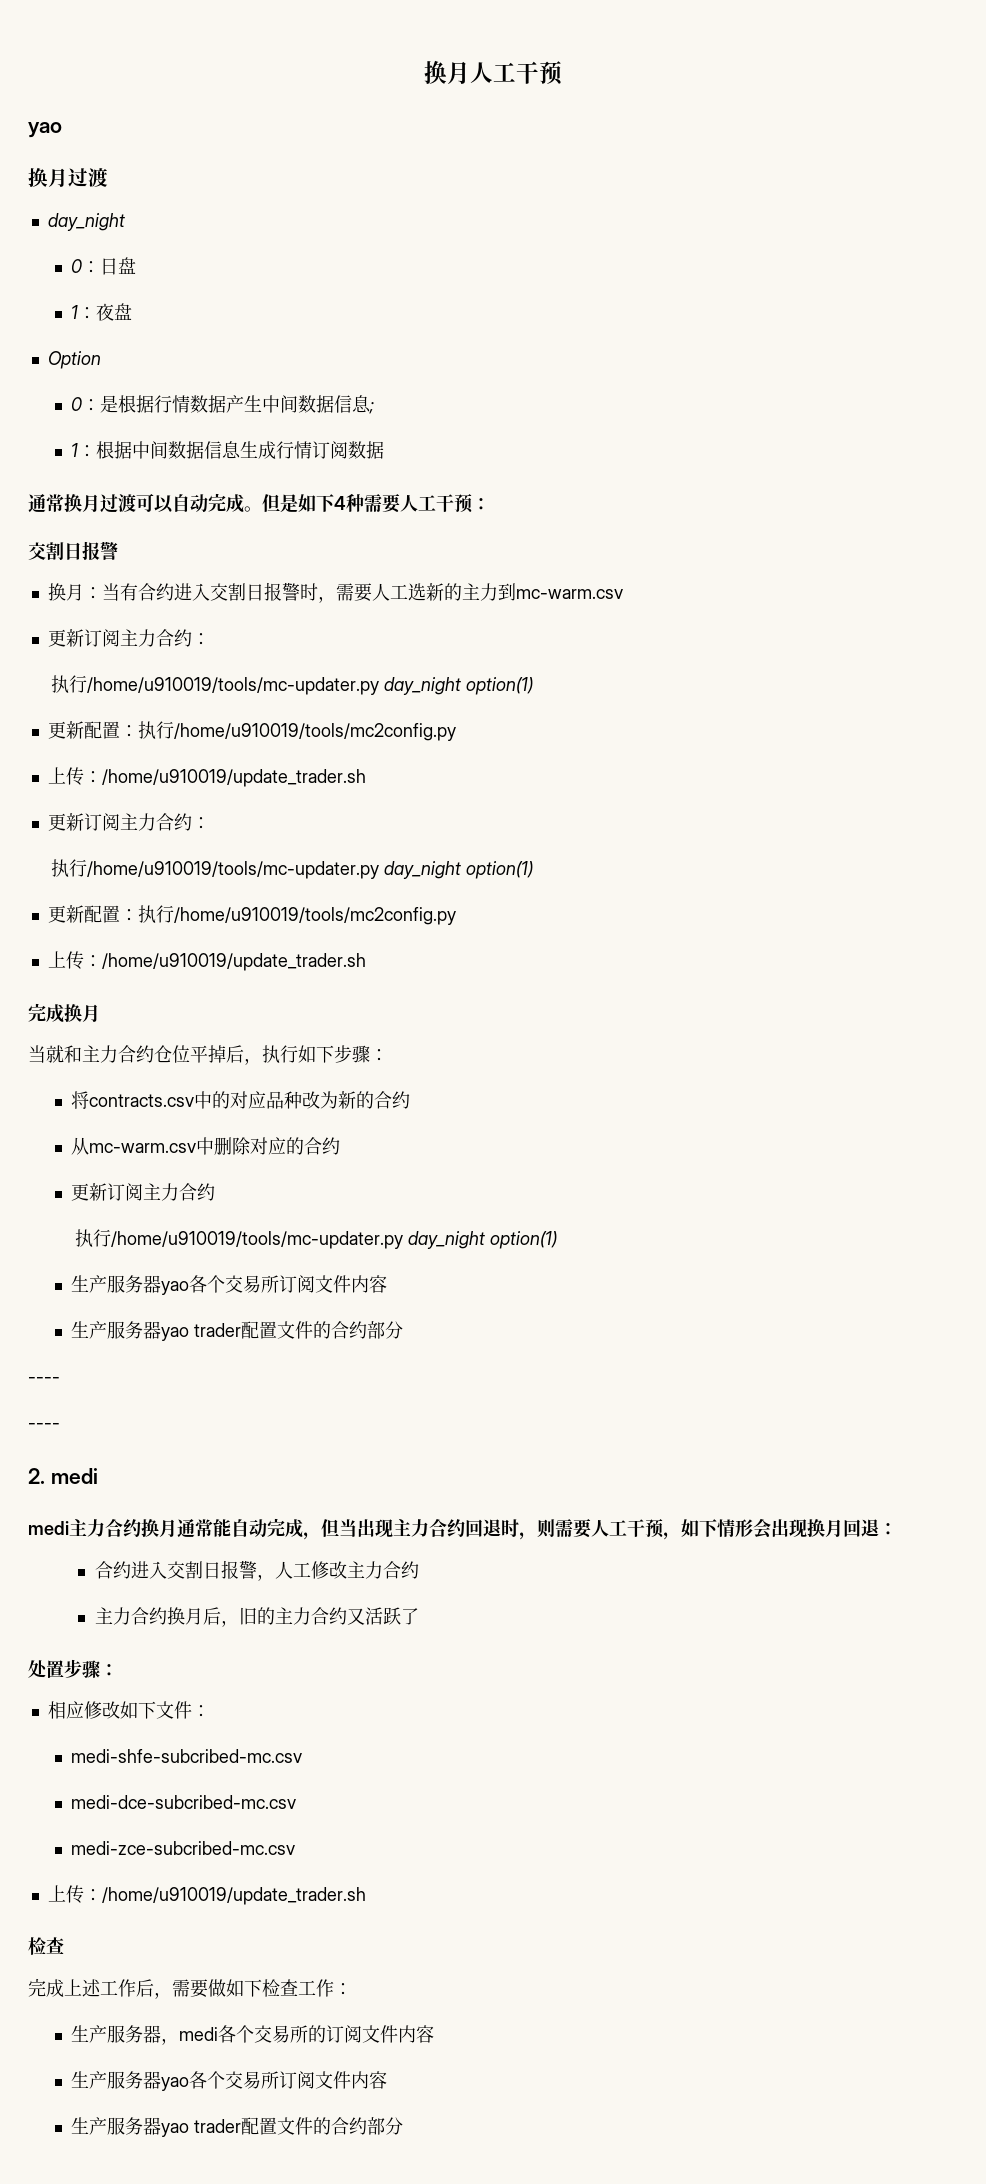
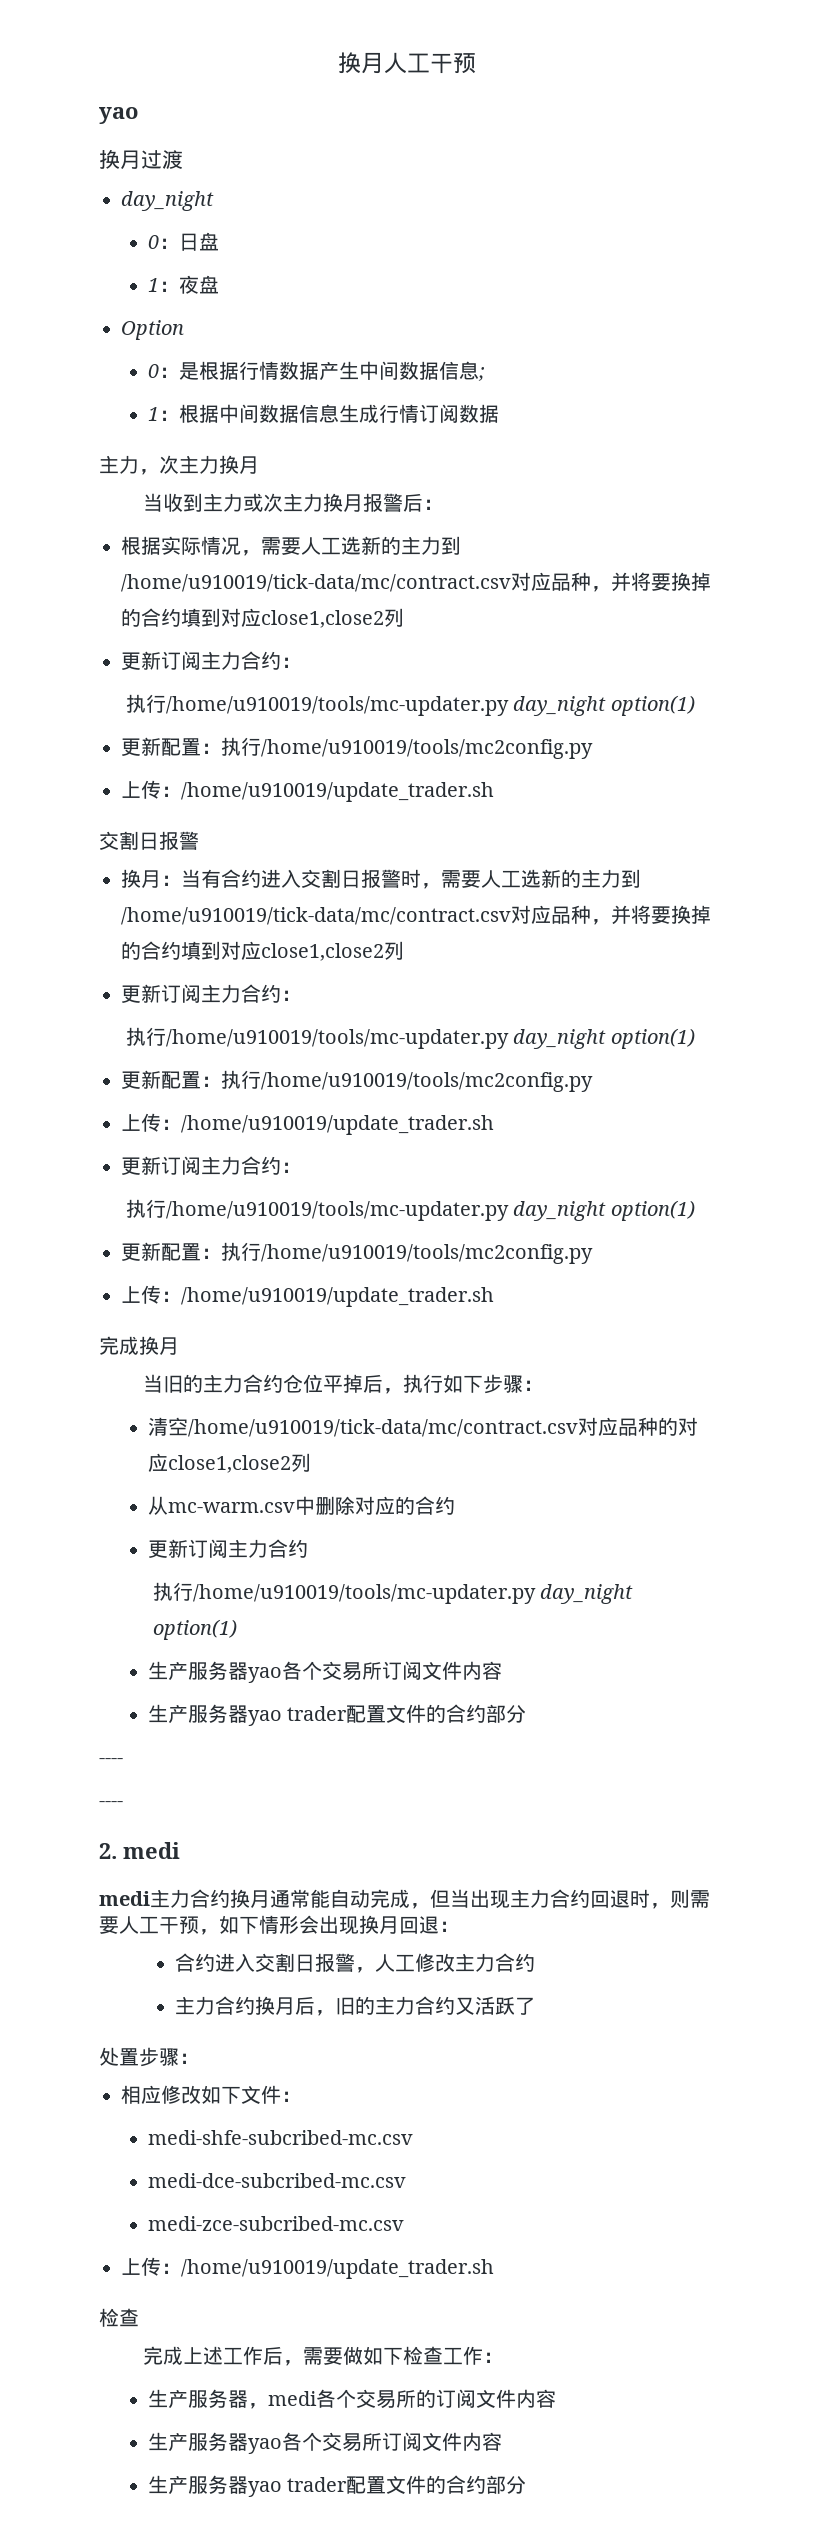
[28,493,490,513] 通常换月过渡可以自动完成。但是如下4种需要人工干预： -> [99,455,259,475] [142,493,443,512] [121,536,461,556] [121,572,711,592] [121,608,404,628] [121,651,301,670] [125,694,695,716] [121,737,593,759] [121,780,494,802] 主力，次主力换月 // 当收到主力或次主力换月报警后： // 根据实际情况，需要人工选新的主力到/home/u910019/tick-data/mc/contract.csv对应品种，并将要换掉的合约填到对应close1,close2列 // 更新订阅主力合约： // 执行/home/u910019/tools/mc-updater.py day_night option(1) // 更新配置：执行/home/u910019/tools/mc2config.py // 上传：/home/u910019/update_trader.sh
[515,589,623,599] mc-warm.csv -> [121,905,711,925] [121,941,404,961] /home/u910019/tick-data/mc/contract.csv对应品种，并将要换掉的合约填到对应close1,close2列
[46,1045,82,1063] 就和 -> [162,1374,203,1393] 旧的
[71,1091,411,1109] 将contracts.csv中的对应品种改为新的合约 -> [147,1417,698,1437] [147,1453,311,1473] 清空/home/u910019/tick-data/mc/contract.csv对应品种的对应close1,close2列

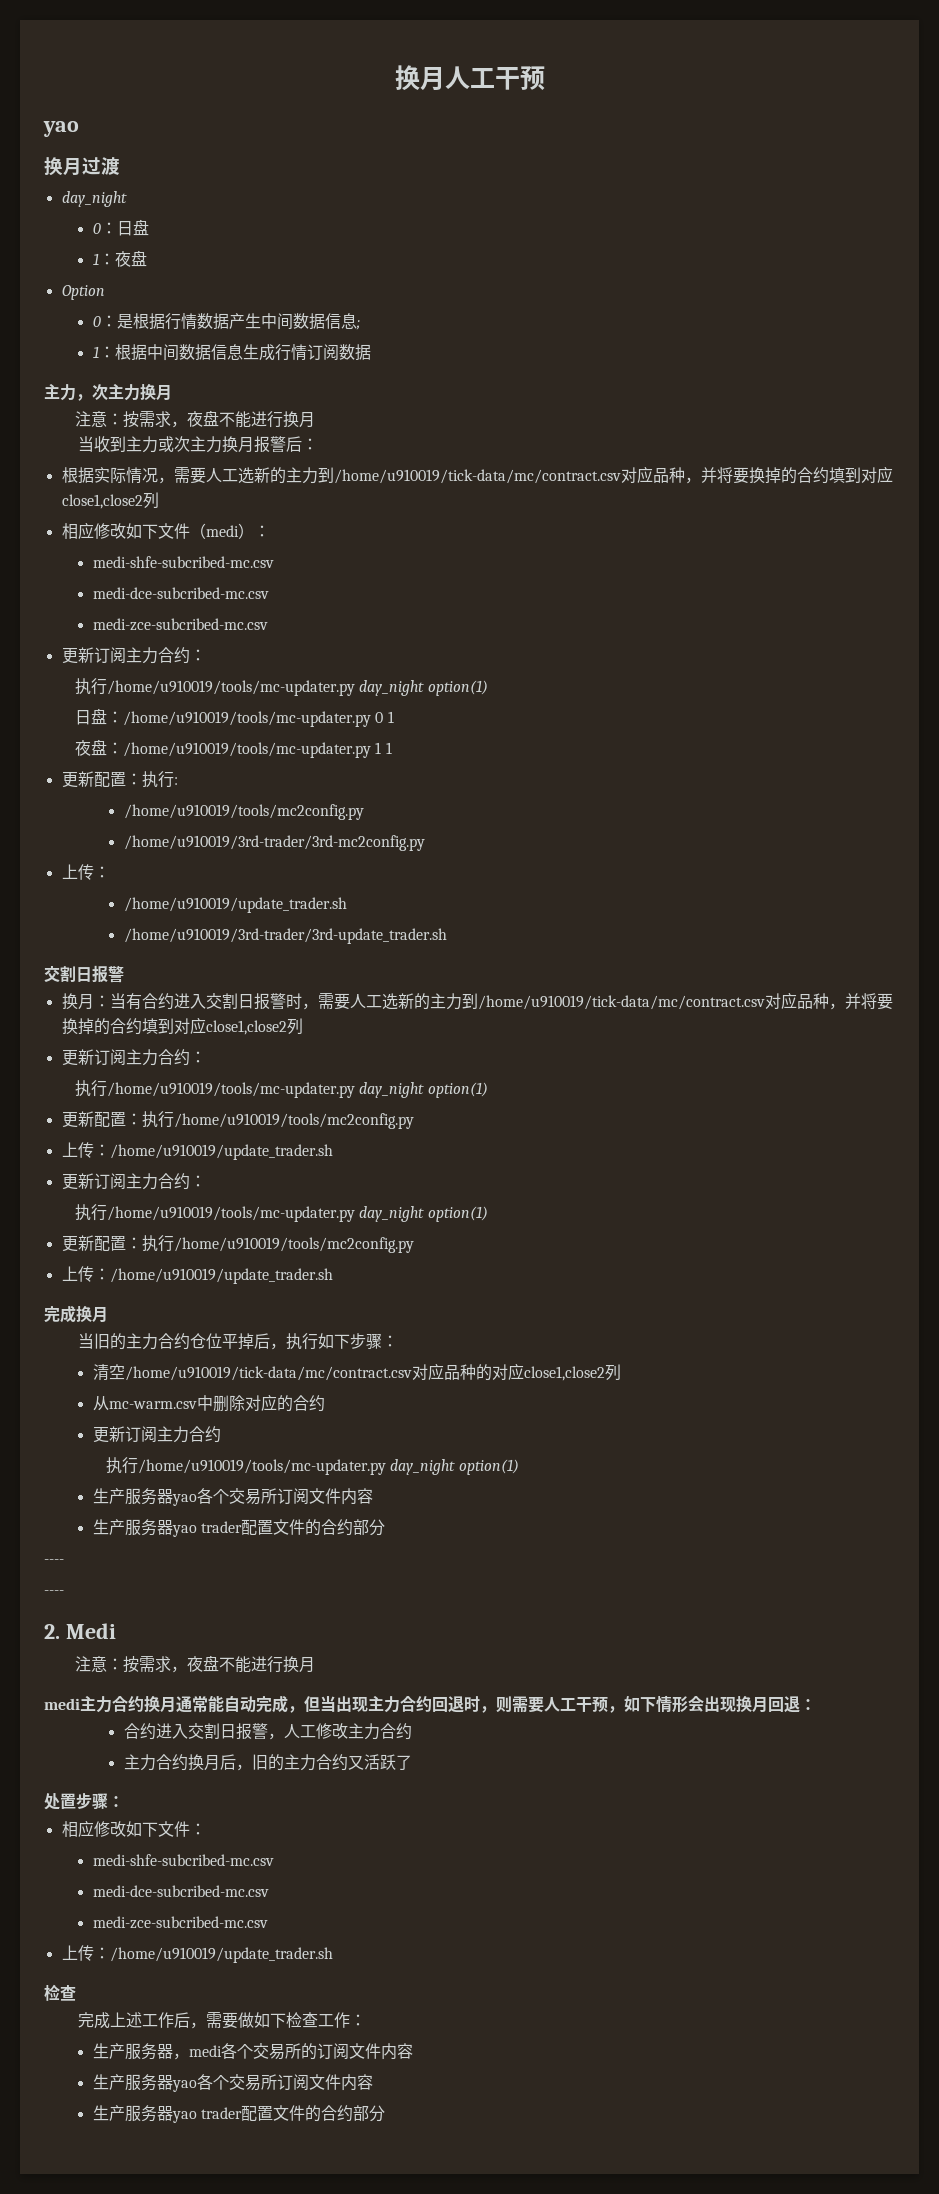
(259, 465) none -> [75,410,316,428] // 注意：按需求，夜盘不能进行换月
[121,651,301,670] [125,694,695,716] [121,737,593,759] [121,780,494,802] // 更新订阅主力合约： // 执行/home/u910019/tools/mc-updater.py day_night option(1) // 更新配置：执行/home/u910019/tools/mc2config.py // 上传：/home/u910019/update_trader.sh -> [61,522,270,539] [92,556,274,568] [92,587,269,599] [92,618,268,631] [61,647,206,664] [75,678,488,696] [75,708,394,727] [75,739,392,758] [61,771,178,788] [123,804,364,820] [123,835,425,851] [61,864,110,880] [123,897,347,913] [123,928,447,944] // 相应修改如下文件（medi）： // medi-shfe-subcribed-mc.csv // medi-dce-subcribed-mc.csv // medi-zce-subcribed-mc.csv // 更新订阅主力合约： // 执行/home/u910019/tools/mc-updater.py day_night option(1) // 日盘：/home/u910019/tools/mc-updater.py 0 1 // 夜盘：/home/u910019/tools/mc-updater.py 1 1 // 更新配置：执行: // /home/u910019/tools/mc2config.py // /home/u910019/3rd-trader/3rd-mc2config.py // 上传： // /home/u910019/update_trader.sh // /home/u910019/3rd-trader/3rd-update_trader.sh
[123,1842,180,1859] medi -> [65,1623,116,1639] [75,1655,316,1673] Medi // 注意：按需求，夜盘不能进行换月

